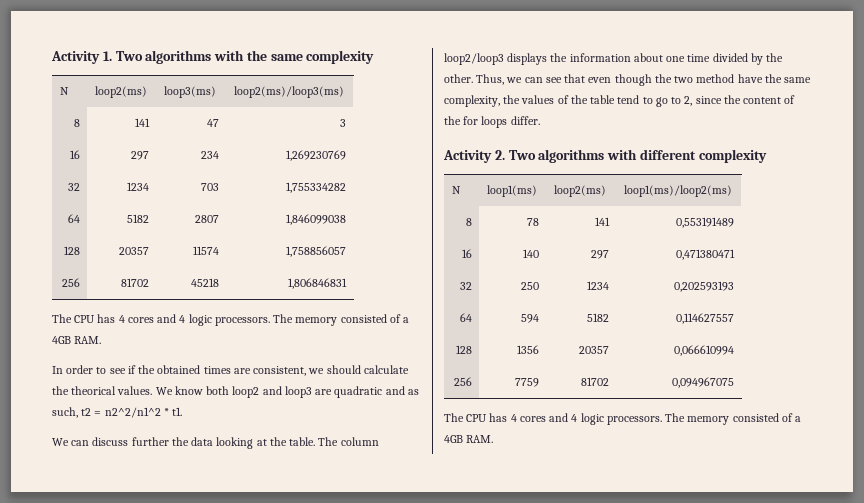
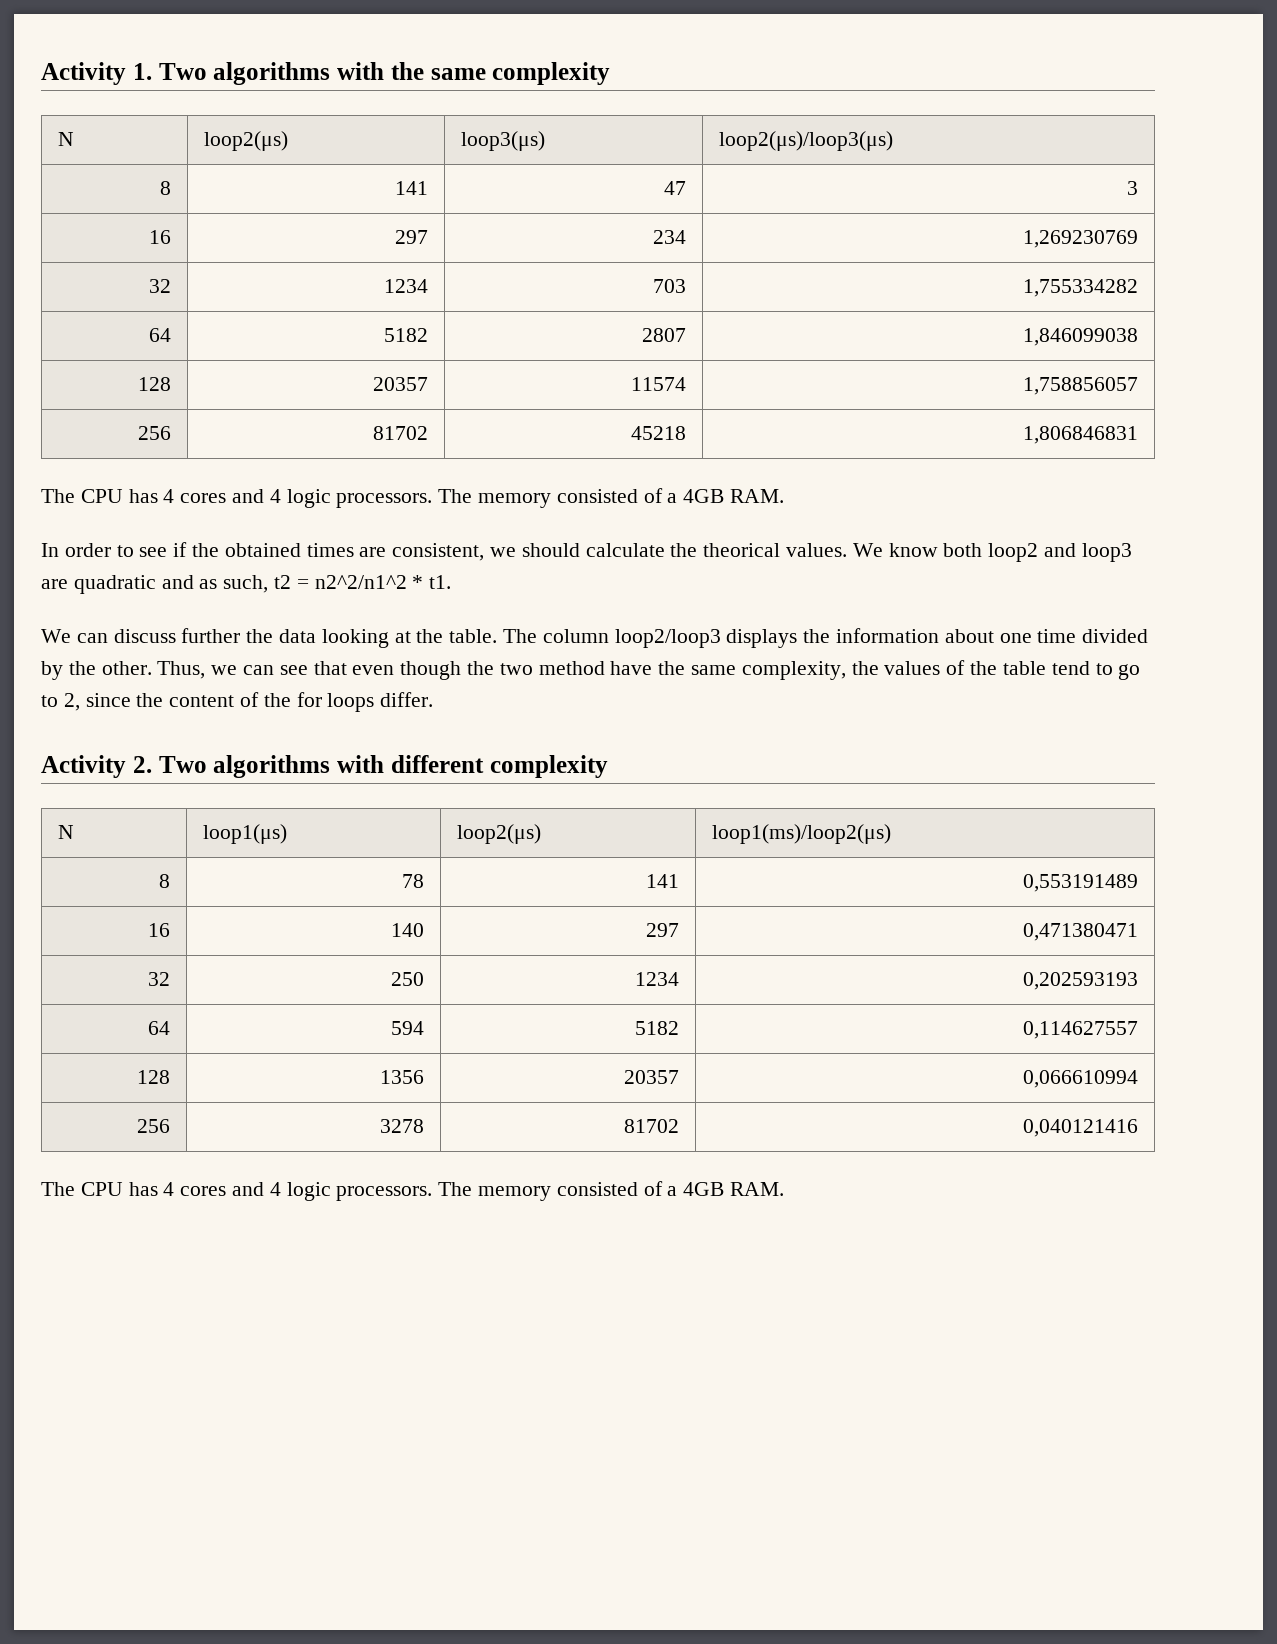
[95,86,148,98] [164,86,217,98] [234,86,345,98] loop2(ms) | loop3(ms) | loop2(ms)/loop3(ms) -> [203,131,288,151] [460,131,545,151] [718,131,893,151] loop2(μs) | loop3(μs) | loop2(μs)/loop3(μs)
[487,185,538,197] [554,185,607,197] [624,185,733,197] loop1(ms) | loop2(ms) | loop1(ms)/loop2(ms) -> [202,824,287,844] [456,824,541,844] [711,824,891,844] loop1(μs) | loop2(μs) | loop1(ms)/loop2(μs)
[514,378,539,387] [580,377,609,386] [671,377,734,388] 7759 | 81702 | 0,094967075 -> [380,1119,425,1133] [624,1119,680,1133] [1023,1119,1139,1137] 3278 | 81702 | 0,040121416

